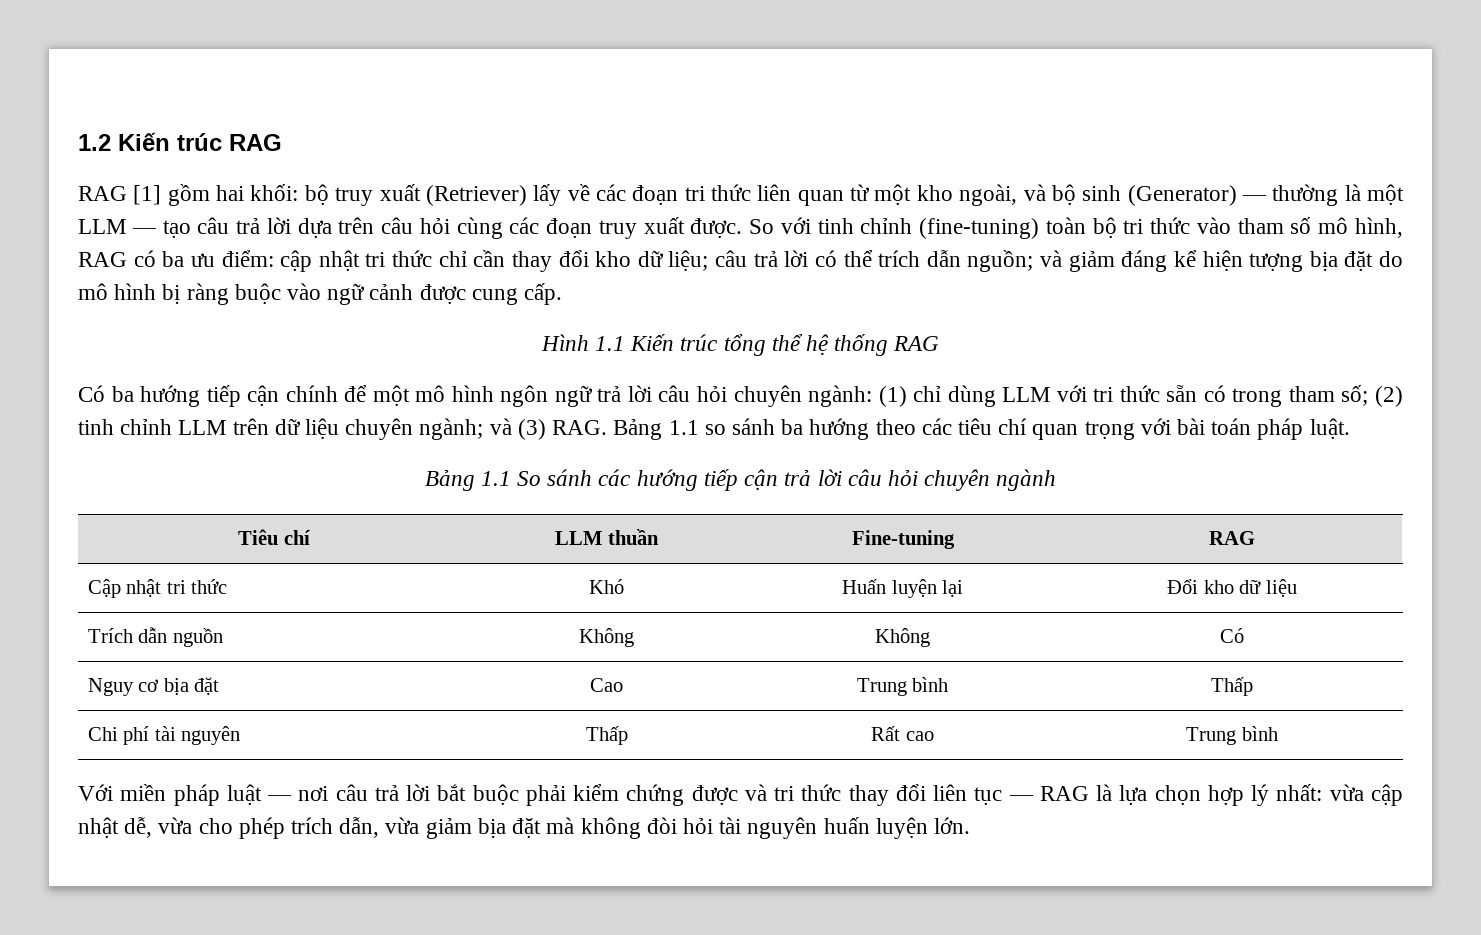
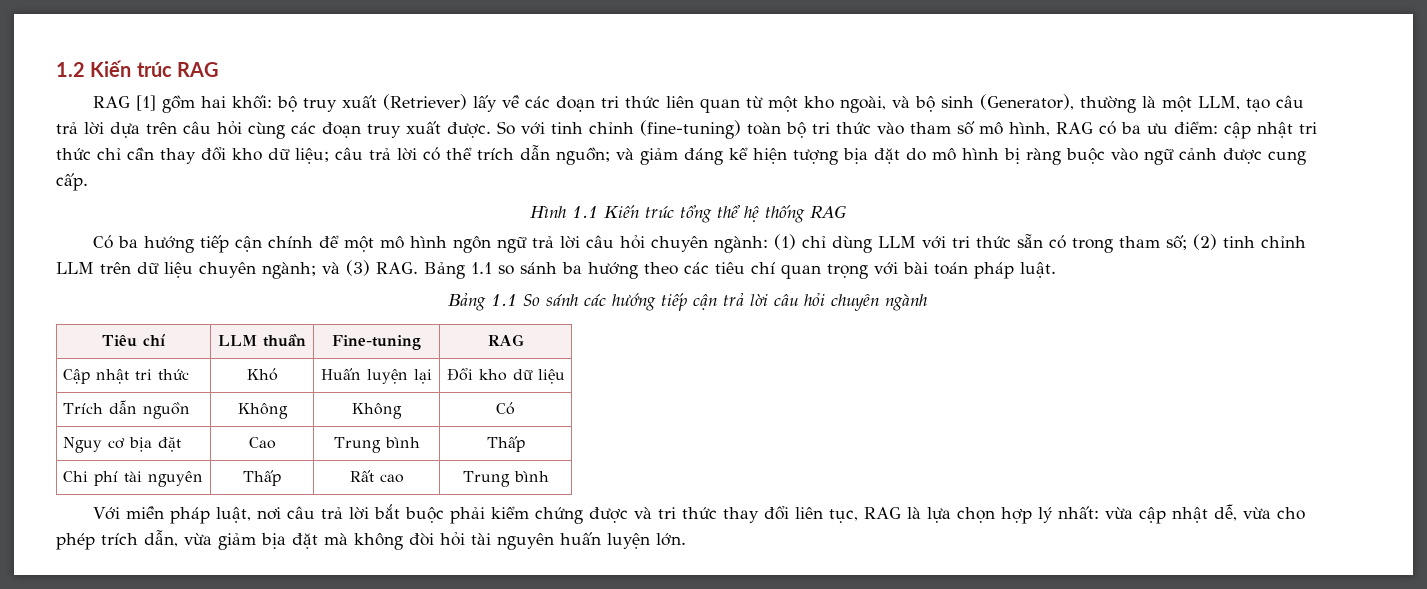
[1127,185,1267,206] (Generator) — -> [979,94,1074,110] (Generator),
[78,219,157,234] LLM — -> [1197,96,1240,110] LLM,
[226,784,293,805] luật — -> [216,507,252,523] luật,
[974,787,1034,805] tục — -> [829,509,859,523] tục,

